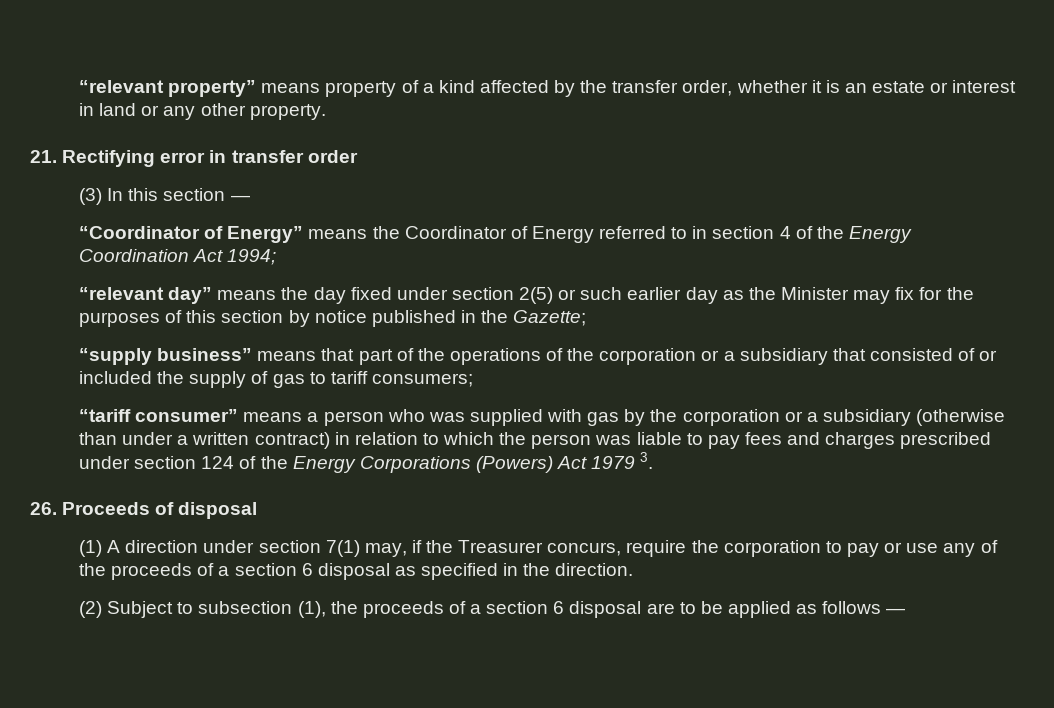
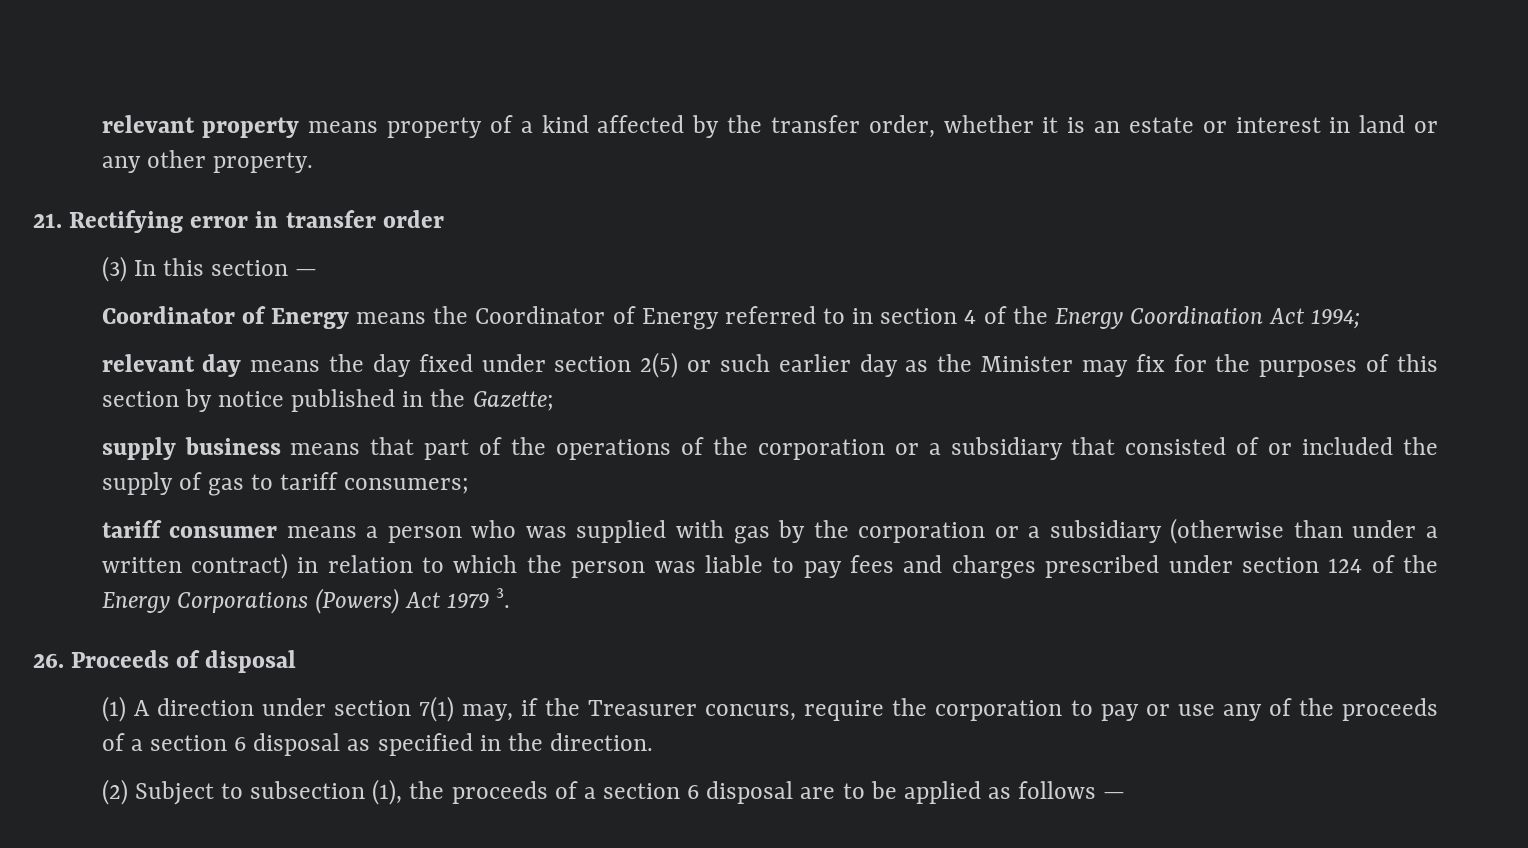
[79,80,257,97] “relevant property” -> [101,115,300,138] relevant property
[79,226,304,243] “Coordinator of Energy” -> [101,306,349,329] Coordinator of Energy
[79,287,213,304] “relevant day” -> [101,354,242,377] relevant day
[79,348,253,365] “supply business” -> [101,437,281,460] supply business
[79,409,239,422] “tariff consumer” -> [101,520,278,538] tariff consumer

